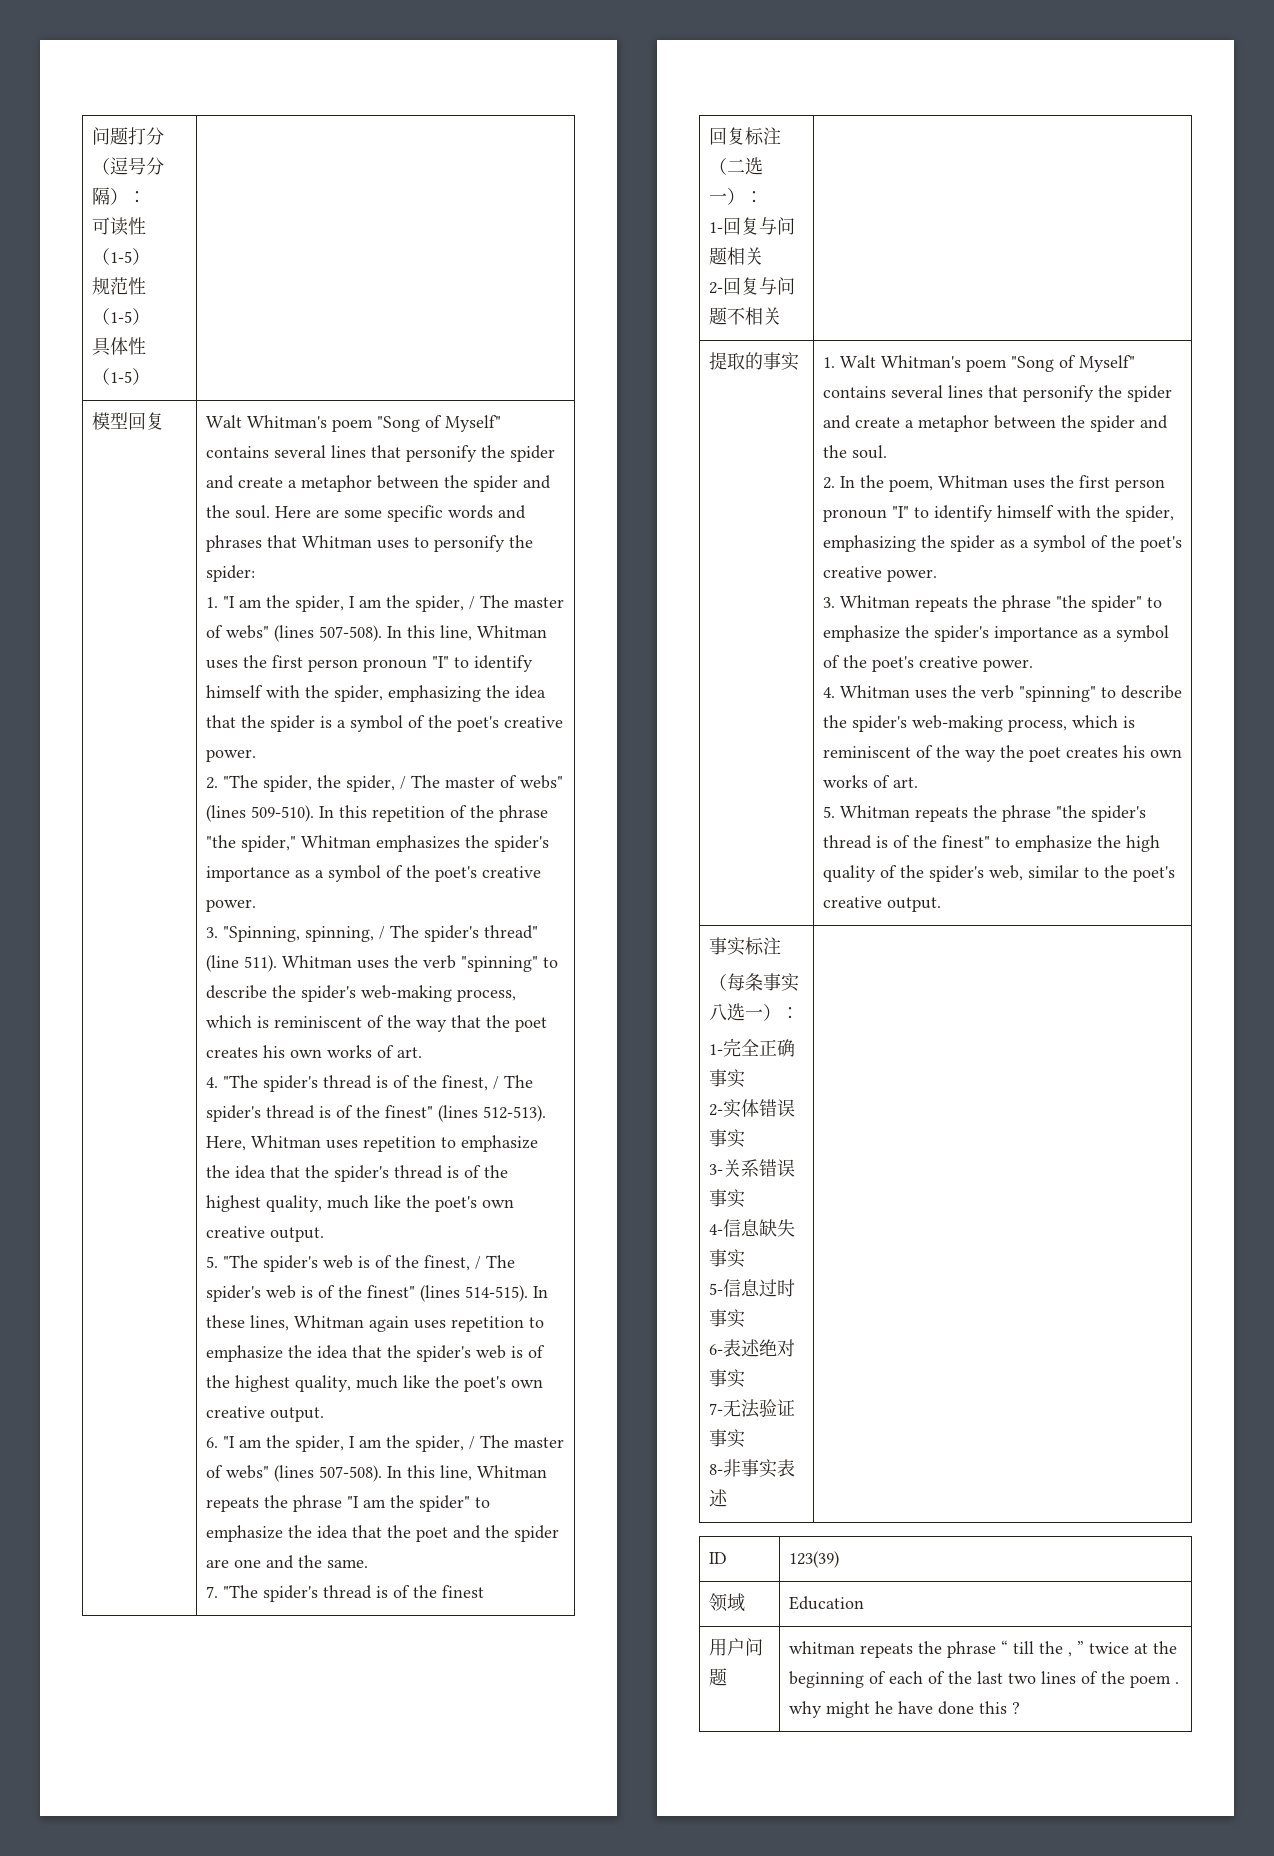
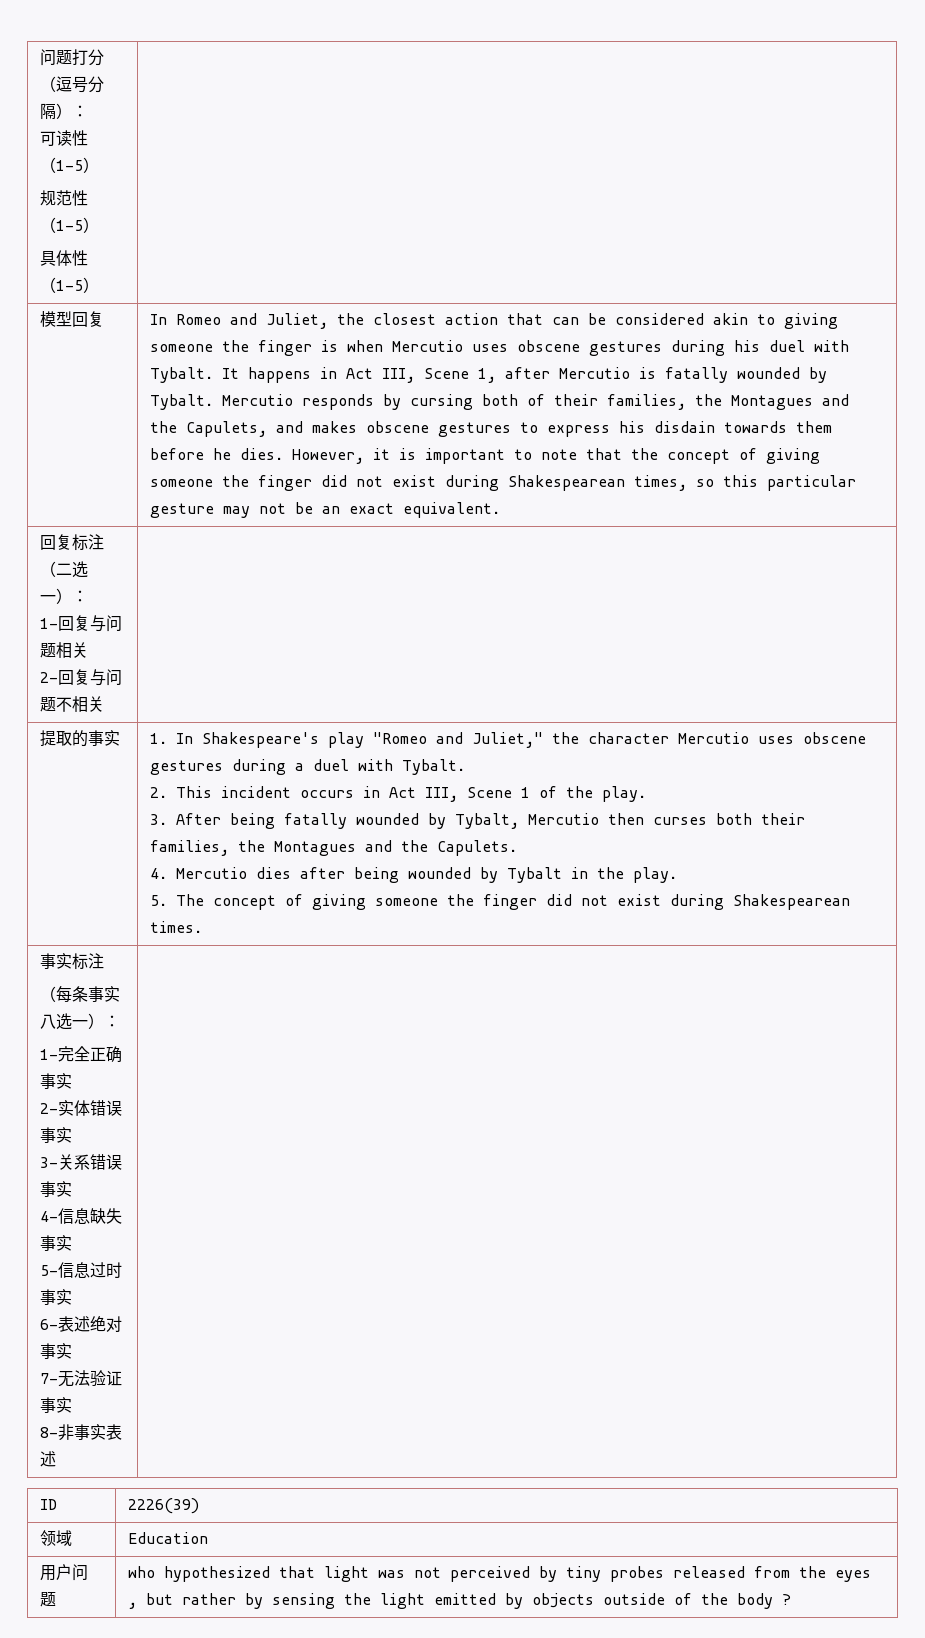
[205,415,501,432] [205,445,555,462] [205,475,551,492] [205,505,526,522] [205,535,533,552] [205,565,255,582] [205,595,564,612] [205,625,547,642] [205,655,533,672] [205,685,546,702] [205,715,563,732] [205,749,256,762] [205,775,563,792] [205,805,548,822] [205,835,549,852] [205,865,541,882] [205,899,256,912] [205,925,538,942] [205,955,558,972] [205,985,516,1002] [205,1015,547,1032] [205,1045,422,1058] [205,1075,533,1092] [205,1105,546,1122] [205,1135,538,1152] [205,1165,508,1182] [205,1195,514,1212] [205,1226,324,1242] [205,1255,515,1272] [205,1285,548,1302] [205,1315,544,1332] [205,1345,545,1362] [205,1375,543,1392] [205,1406,324,1422] [205,1435,564,1452] [205,1465,547,1482] [205,1495,490,1512] [205,1525,559,1542] [205,1555,368,1569] [205,1585,484,1602] Walt Whitman's poem "Song of Myself" contains several lines that personify the spider and create a metaphor between the spider and the soul. Here are some specific words and phrases that Whitman uses to personify the spider: // 1. "I am the spider, I am the spider, / The master of webs" (lines 507-508). In this line, Whitman uses the first person pronoun "I" to identify himself with the spider, emphasizing the idea that the spider is a symbol of the poet's creative power. // 2. "The spider, the spider, / The master of webs" (lines 509-510). In this repetition of the phrase "the spider," Whitman emphasizes the spider's importance as a symbol of the poet's creative power. // 3. "Spinning, spinning, / The spider's thread" (line 511). Whitman uses the verb "spinning" to describe the spider's web-making process, which is reminiscent of the way that the poet creates his own works of art. // 4. "The spider's thread is of the finest, / The spider's thread is of the finest" (lines 512-513). Here, Whitman uses repetition to emphasize the idea that the spider's thread is of the highest quality, much like the poet's own creative output. // 5. "The spider's web is of the finest, / The spider's web is of the finest" (lines 514-515). In these lines, Whitman again uses repetition to emphasize the idea that the spider's web is of the highest quality, much like the poet's own creative output. // 6. "I am the spider, I am the spider, / The master of webs" (lines 507-508). In this line, Whitman repeats the phrase "I am the spider" to emphasize the idea that the poet and the spider are one and the same. // 7. "The spider's thread is of the finest -> [149,313,838,329] [149,340,849,356] [149,367,827,383] [149,394,849,410] [149,421,832,437] [149,448,820,464] [149,475,856,491] [149,502,500,518] In Romeo and Juliet, the closest action that can be considered akin to giving someone the finger is when Mercutio uses obscene gestures during his duel with Tybalt. It happens in Act III, Scene 1, after Mercutio is fatally wounded by Tybalt. Mercutio responds by cursing both of their families, the Montagues and the Capulets, and makes obscene gestures to express his disdain towards them before he dies. However, it is important to note that the concept of giving someone the finger did not exist during Shakespearean times, so this particular gesture may not be an exact equivalent.
[839,355,1135,372] [822,385,1172,402] [822,415,1168,432] [822,445,887,459] [822,475,1165,492] [822,505,1174,522] [822,535,1182,552] [822,566,937,582] [822,595,1162,612] [822,625,1169,642] [822,655,1033,672] [822,685,1182,702] [822,715,1135,732] [822,745,1182,762] [822,775,918,788] [822,805,1146,822] [822,835,1160,852] [822,865,1175,882] [822,896,941,912] Walt Whitman's poem "Song of Myself" contains several lines that personify the spider and create a metaphor between the spider and the soul. // 2. In the poem, Whitman uses the first person pronoun "I" to identify himself with the spider, emphasizing the spider as a symbol of the poet's creative power. // 3. Whitman repeats the phrase "the spider" to emphasize the spider's importance as a symbol of the poet's creative power. // 4. Whitman uses the verb "spinning" to describe the spider's web-making process, which is reminiscent of the way the poet creates his own works of art. // 5. Whitman repeats the phrase "the spider's thread is of the finest" to emphasize the high quality of the spider's web, similar to the poet's creative output. -> [175,732,866,748] [149,759,465,775] [149,786,646,802] [149,813,805,829] [149,840,517,856] [149,867,677,883] [149,894,850,910] [149,921,202,933] In Shakespeare's play "Romeo and Juliet," the character Mercutio uses obscene gestures during a duel with Tybalt. // 2. This incident occurs in Act III, Scene 1 of the play. // 3. After being fatally wounded by Tybalt, Mercutio then curses both their families, the Montagues and the Capulets. // 4. Mercutio dies after being wounded by Tybalt in the play. // 5. The concept of giving someone the finger did not exist during Shakespearean times.
[788,1551,839,1568] 123(39) -> [127,1498,199,1514] 2226(39)
[788,1640,1177,1658] [788,1671,1179,1688] [788,1701,1007,1718] whitman repeats the phrase “ till the , ” twice at the beginning of each of the last two lines of the poem . why might he have done this -> [127,1566,871,1582] [127,1593,773,1609] who hypothesized that light was not perceived by tiny probes released from the eyes , but rather by sensing the light emitted by objects outside of the body

